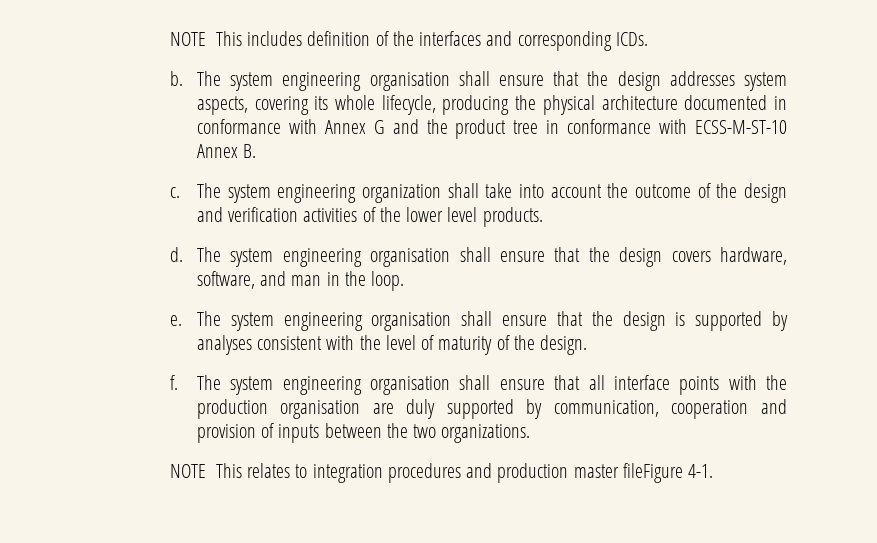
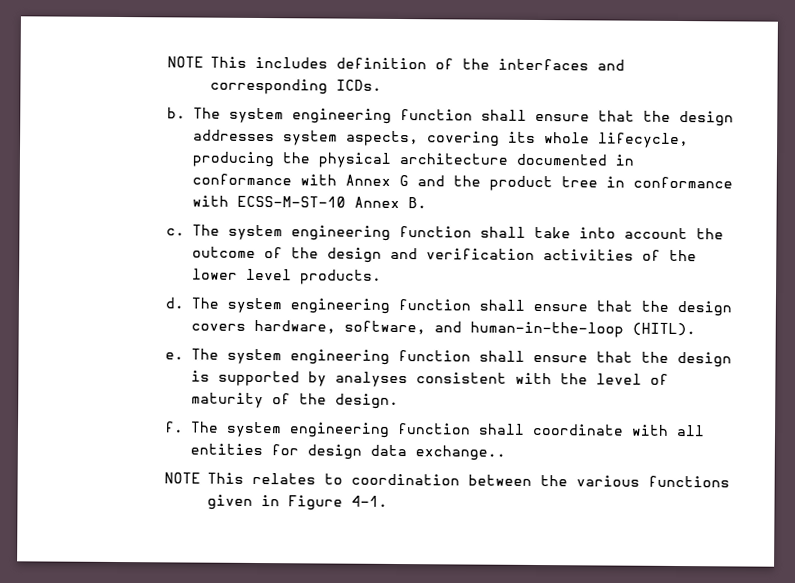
[369,72,450,91] organisation -> [399,109,473,121] function
[361,184,441,203] organization -> [398,226,472,238] function
[370,248,451,267] organisation -> [397,299,471,311] function
[291,271,405,291] man in the loop. -> [469,321,696,338] human-in-the-loop (HITL).
[371,312,452,331] organisation -> [397,350,471,362] function
[370,375,788,395] [196,399,787,419] [196,423,531,443] [170,463,683,483] organisation shall ensure that all interface points with the production organisation are duly supported by communication, cooperation and provision of inputs between the two organizations. // NOTE This relates to integration procedures and production master fileFigure -> [396,423,705,437] [189,443,506,461] [163,472,730,488] [206,494,343,511] function shall coordinate with all entities for design data exchange.. // NOTE This relates to coordination between the various functions given in Figure

